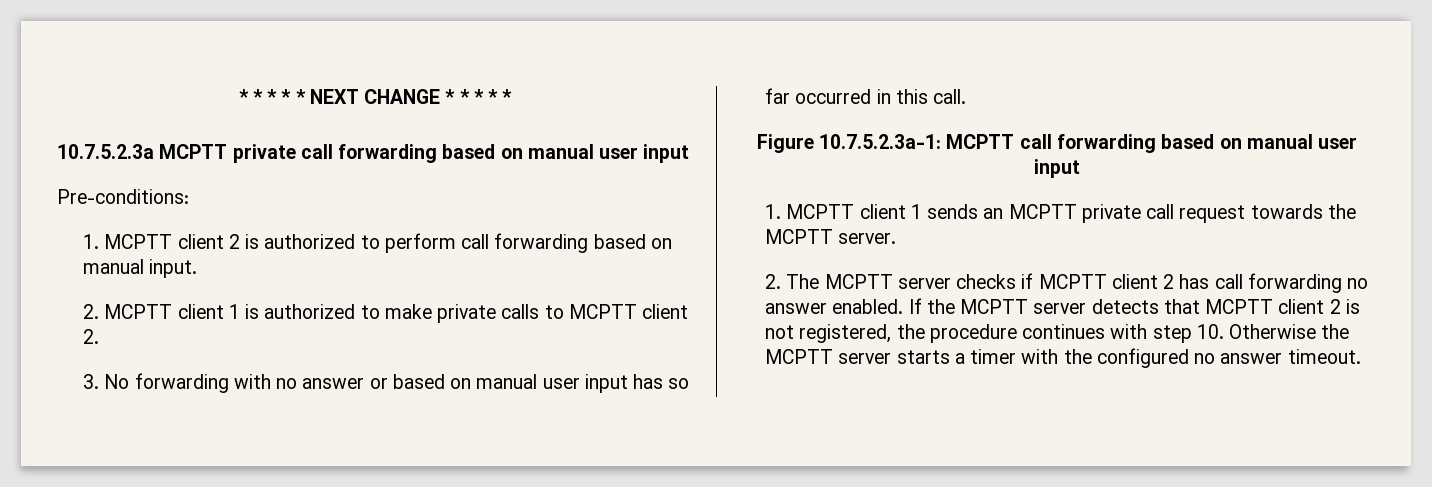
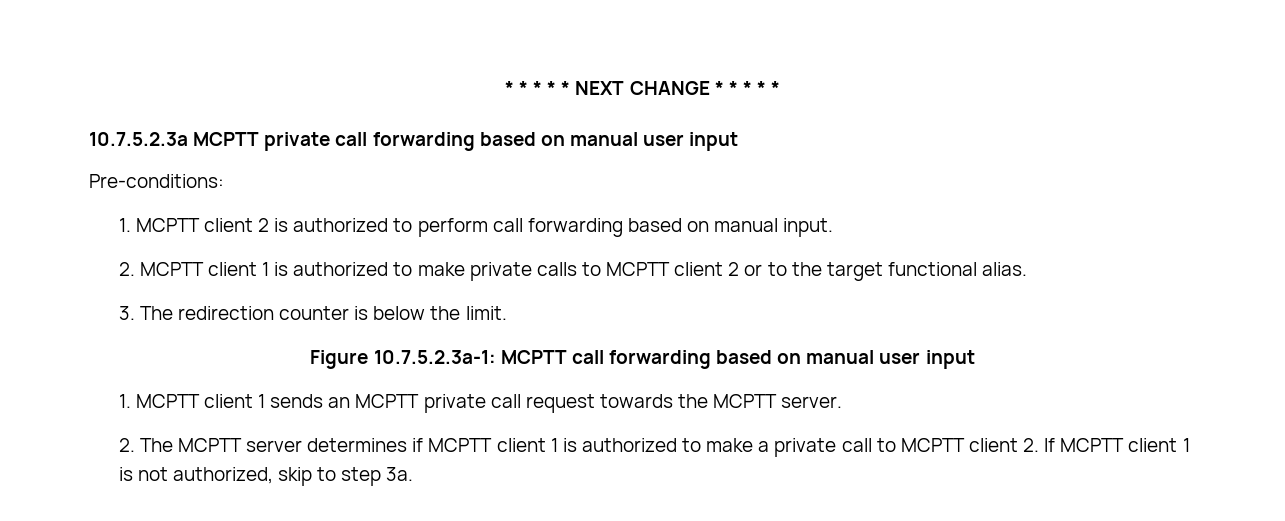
[83,329,100,344] [83,373,690,393] [765,88,967,104] 2. // 3. No forwarding with no answer or based on manual user input has so far occurred in this call. -> [728,262,1028,281] [118,306,507,320] 2 or to the target functional alias. // 3. The redirection counter is below the limit.
[956,274,1017,289] checks -> [307,438,408,452] determines
[1163,273,1369,293] [765,298,1360,314] [765,324,1350,343] [765,348,1361,368] 2 has call forwarding no answer enabled. If the MCPTT server detects that MCPTT client 2 is not registered, the procedure continues with step 10. Otherwise the MCPTT server starts a timer with the configured no answer timeout. -> [550,438,1190,457] [118,467,414,486] 1 is authorized to make a private call to MCPTT client 2. If MCPTT client 1 is not authorized, skip to step 3a.

